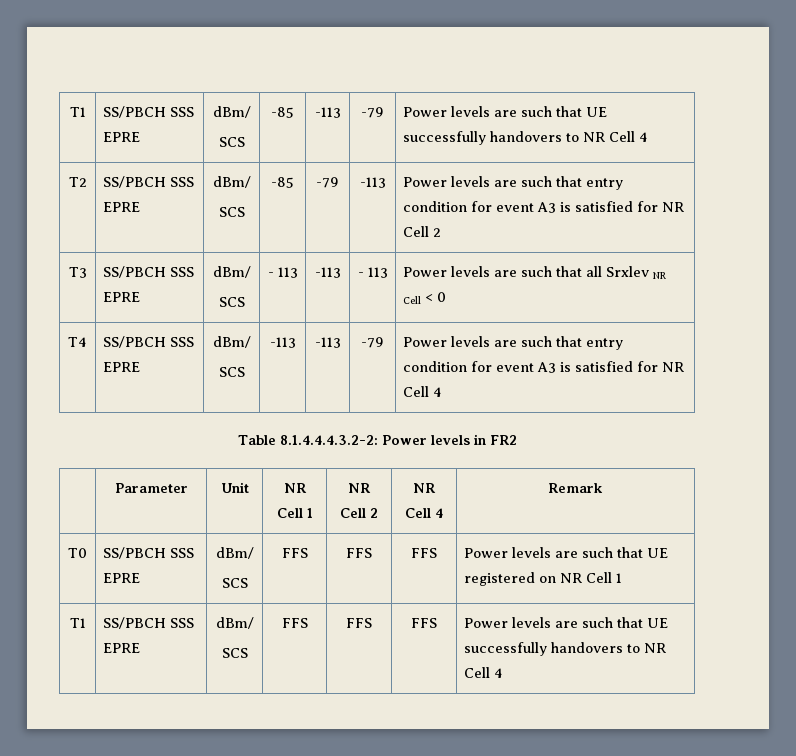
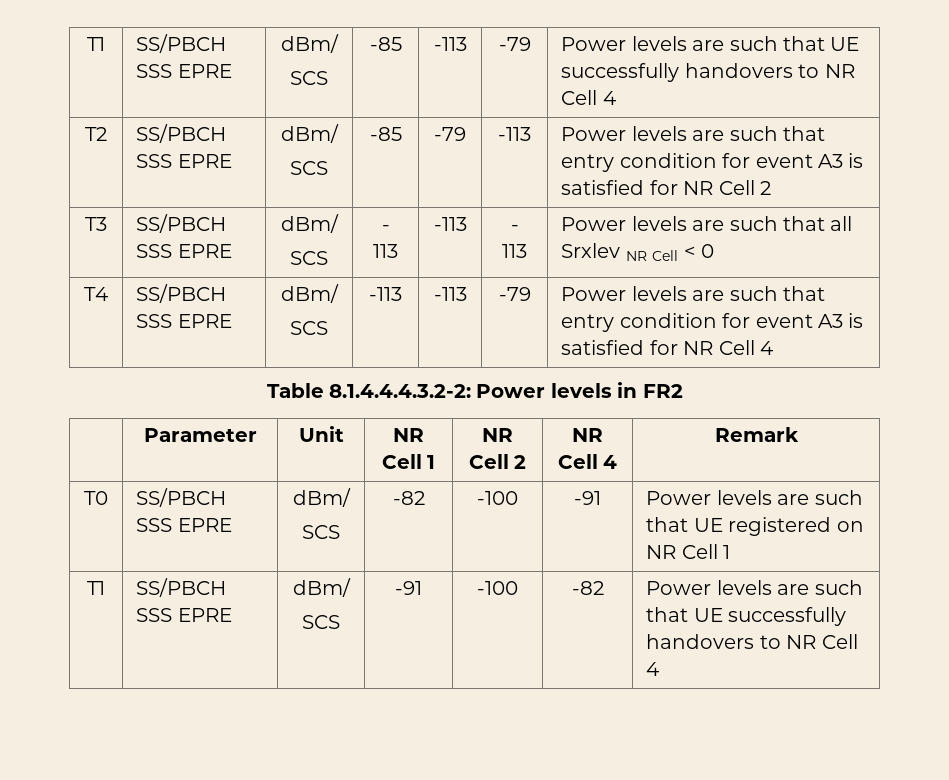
[281,548,308,558] [346,548,372,558] [411,548,437,558] FFS | FFS | FFS -> [392,491,425,505] [477,491,518,505] [574,491,601,505] -82 | -100 | -91
[281,618,308,628] [346,618,372,628] [411,618,437,628] FFS | FFS | FFS -> [395,581,422,595] [477,581,518,595] [571,581,604,595] -91 | -100 | -82

